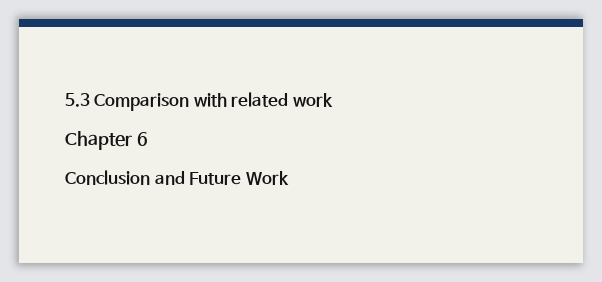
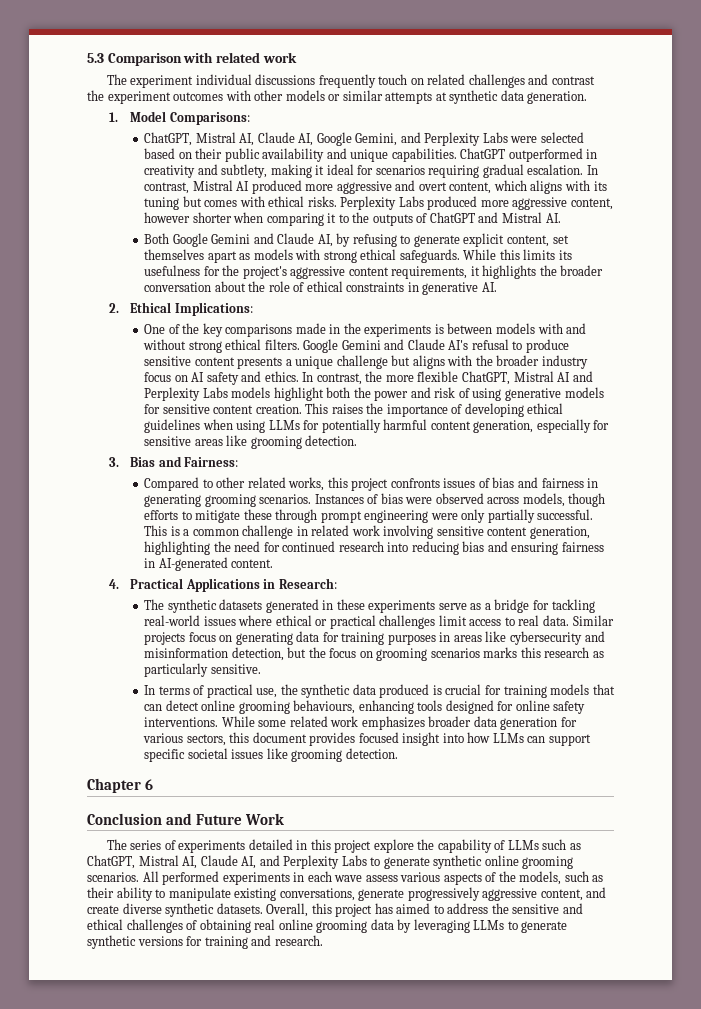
(333, 100) none -> [106,74,595,88] [87,90,588,104] [108,111,250,125] [144,132,584,146] [144,148,598,162] [144,164,598,178] [144,180,607,194] [144,196,613,210] [144,212,561,226] [144,233,569,247] [144,249,572,263] [144,265,604,279] [144,281,497,295] [108,302,253,316] [144,323,587,337] [143,339,569,353] [144,355,588,369] [144,371,593,385] [144,387,604,401] [144,403,564,417] [144,419,610,433] [144,435,358,449] [108,456,239,467] [144,477,599,491] [144,493,606,507] [144,509,594,523] [144,525,590,539] [144,541,604,555] [144,557,274,571] [108,578,337,592] [144,599,595,613] [144,615,614,629] [144,631,605,645] [144,647,604,661] [144,663,261,677] [144,684,615,698] [144,700,586,714] [144,716,577,730] [143,732,591,746] [144,748,398,762] // The experiment individual discussions frequently touch on related challenges and contrast the experiment outcomes with other models or similar attempts at synthetic data generation. // 1. Model Comparisons: // ChatGPT, Mistral AI, Claude AI, Google Gemini, and Perplexity Labs were selected based on their public availability and unique capabilities. ChatGPT outperformed in creativity and subtlety, making it ideal for scenarios requiring gradual escalation. In contrast, Mistral AI produced more aggressive and overt content, which aligns with its tuning but comes with ethical risks. Perplexity Labs produced more aggressive content, however shorter when comparing it to the outputs of ChatGPT and Mistral AI. // Both Google Gemini and Claude AI, by refusing to generate explicit content, set themselves apart as models with strong ethical safeguards. While this limits its usefulness for the project's aggressive content requirements, it highlights the broader conversation about the role of ethical constraints in generative AI. // 2. Ethical Implications: // One of the key comparisons made in the experiments is between models with and without strong ethical filters. Google Gemini and Claude AI's refusal to produce sensitive content presents a unique challenge but aligns with the broader industry focus on AI safety and ethics. In contrast, the more flexible ChatGPT, Mistral AI and Perplexity Labs models highlight both the power and risk of using generative models for sensitive content creation. This raises the importance of developing ethical guidelines when using LLMs for potentially harmful content generation, especially for sensitive areas like grooming detection. // 3. Bias and Fairness: // Compared to other related works, this project confronts issues of bias and fairness in generating grooming scenarios. Instances of bias were observed across models, though efforts to mitigate these through prompt engineering were only partially successful. This is a common challenge in related work involving sensitive content generation, highlighting the need for continued research into reducing bias and ensuring fairness in AI-generated content. // 4. Practical Applications in Research: // The synthetic datasets generated in these experiments serve as a bridge for tackling real-world issues where ethical or practical challenges limit access to real data. Similar projects focus on generating data for training purposes in areas like cybersecurity and misinformation detection, but the focus on grooming scenarios marks this research as particularly sensitive. // In terms of practical use, the synthetic data produced is crucial for training models that can detect online grooming behaviours, enhancing tools designed for online safety interventions. While some related work emphasizes broader data generation for various sectors, this document provides focused insight into how LLMs can support specific societal issues like grooming detection.
(289, 178) none -> [106,839,581,853] [87,855,574,869] [87,871,604,885] [87,887,607,901] [87,903,583,917] [87,919,568,933] [87,935,323,949] // The series of experiments detailed in this project explore the capability of LLMs such as ChatGPT, Mistral AI, Claude AI, and Perplexity Labs to generate synthetic online grooming scenarios. All performed experiments in each wave assess various aspects of the models, such as their ability to manipulate existing conversations, generate progressively aggressive content, and create diverse synthetic datasets. Overall, this project has aimed to address the sensitive and ethical challenges of obtaining real online grooming data by leveraging LLMs to generate synthetic versions for training and research.

